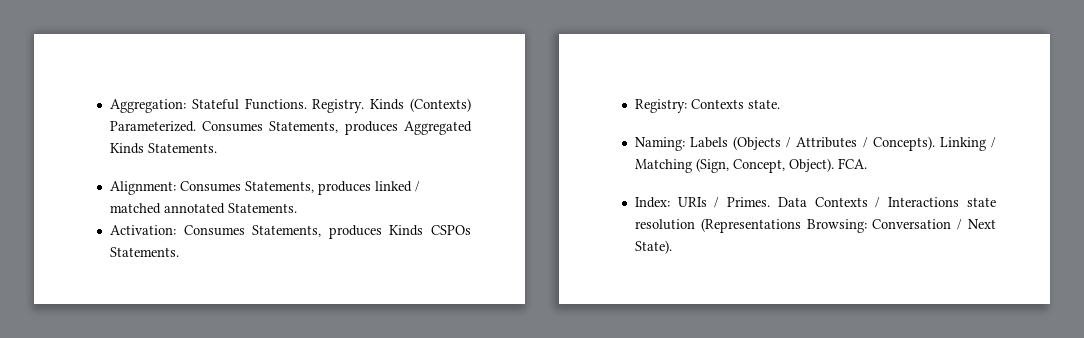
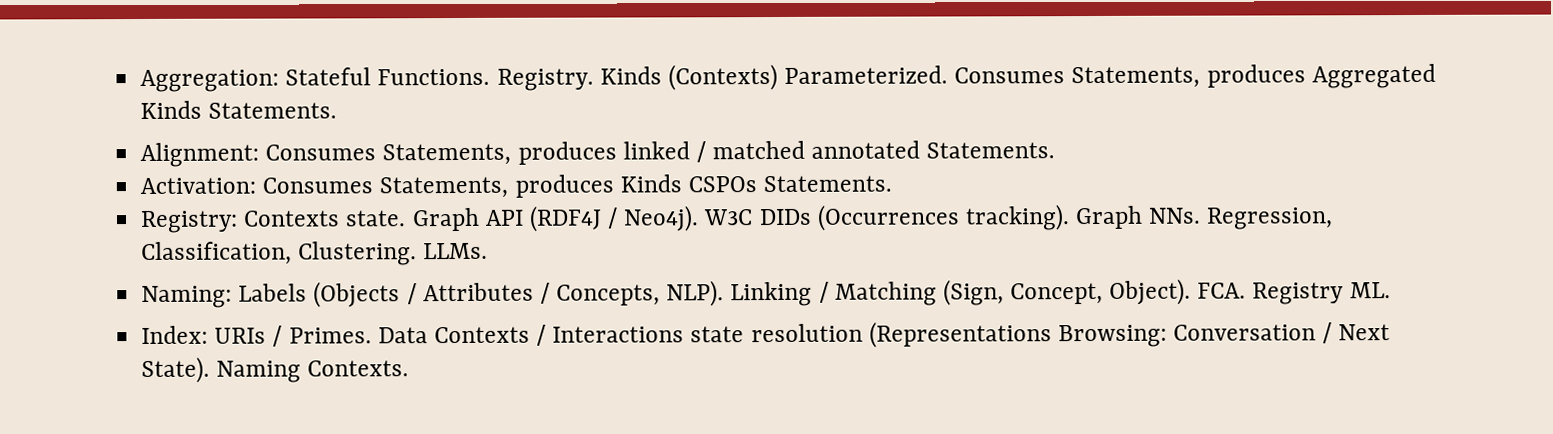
(780, 104) none -> [411,204,1334,232] [141,241,489,266] Graph API (RDF4J / Neo4j). W3C DIDs (Occurrences tracking). Graph NNs. Regression, Classification, Clustering. LLMs.
[872,136,935,151] Concepts). -> [556,280,725,307] Concepts, NLP).
(867, 163) none -> [1252,282,1391,305] Registry ML.
(672, 247) none -> [216,360,410,383] Naming Contexts.

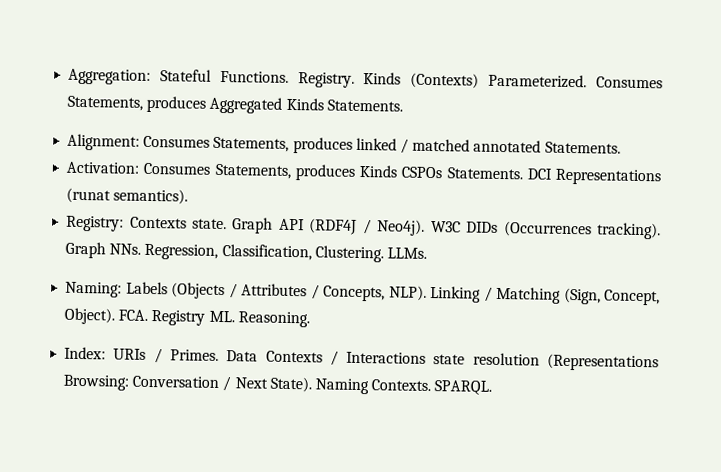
(893, 184) none -> [526,168,661,186] [66,187,189,205] DCI Representations (runat semantics).
(1391, 290) none -> [237,311,310,328] Reasoning.
(410, 368) none -> [434,380,493,395] SPARQL.

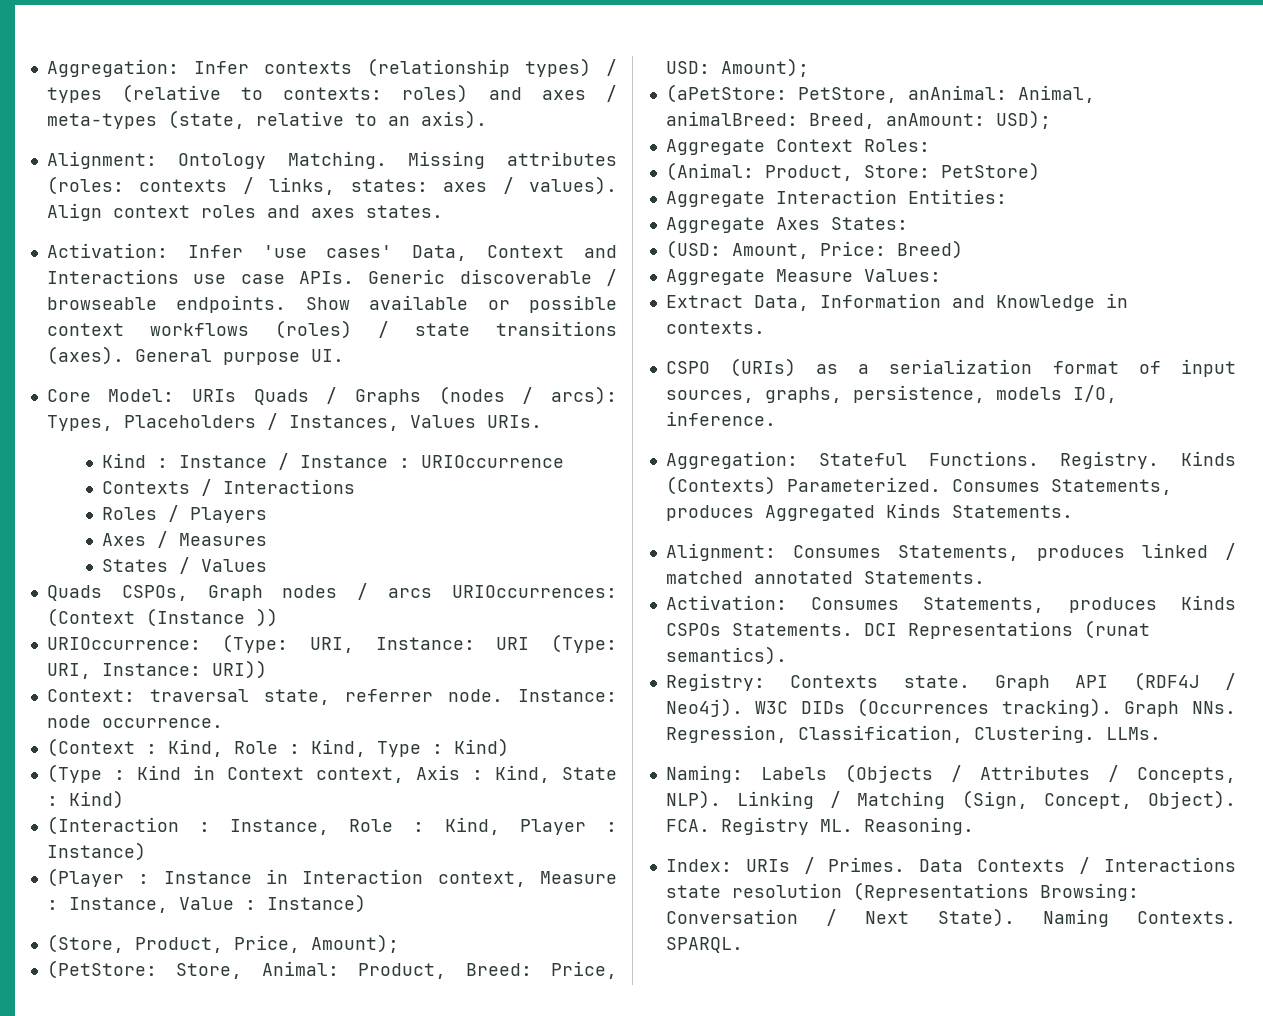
[68,68,152,85] Aggregation: -> [46,58,617,77] [46,84,617,103] [46,110,487,129] [46,151,617,169] [46,176,617,195] [46,203,443,221] [46,243,618,261] [46,269,618,286] [46,295,617,313] [46,320,617,339] [46,346,344,365] [46,386,617,405] [46,413,542,431] [102,453,565,470] [102,479,356,496] [102,505,268,523] [102,531,268,548] [102,557,268,574] [46,583,617,601] [46,608,278,627] [46,634,617,653] [46,660,267,679] [46,689,617,705] [46,715,223,728] [46,738,509,757] [46,764,618,783] [46,790,124,809] [46,816,617,835] [46,842,146,861] [46,868,617,887] [46,894,366,913] [46,934,399,953] [46,960,617,979] [665,58,809,77] [665,84,1095,103] [665,110,1051,129] [665,139,930,155] [665,162,1040,181] [665,189,1007,207] [665,217,908,233] [665,240,963,259] [665,269,941,285] [665,293,1128,311] [665,321,765,334] [665,358,1236,377] [665,385,1117,403] [665,411,776,426] [665,451,798,469] Aggregation: Infer contexts (relationship types) / types (relative to contexts: roles) and axes / meta-types (state, relative to an axis). // Alignment: Ontology Matching. Missing attributes (roles: contexts / links, states: axes / values). Align context roles and axes states. // Activation: Infer 'use cases' Data, Context and Interactions use case APIs. Generic discoverable / browseable endpoints. Show available or possible context workflows (roles) / state transitions (axes). General purpose UI. // Core Model: URIs Quads / Graphs (nodes / arcs): Types, Placeholders / Instances, Values URIs. // Kind : Instance / Instance : URIOccurrence // Contexts / Interactions // Roles / Players // Axes / Measures // States / Values // Quads CSPOs, Graph nodes / arcs URIOccurrences: (Context (Instance )) // URIOccurrence: (Type: URI, Instance: URI (Type: URI, Instance: URI)) // Context: traversal state, referrer node. Instance: node occurrence. // (Context : Kind, Role : Kind, Type : Kind) // (Type : Kind in Context context, Axis : Kind, State : Kind) // (Interaction : Instance, Role : Kind, Player : Instance) // (Player : Instance in Interaction context, Measure : Instance, Value : Instance) // (Store, Product, Price, Amount); // (PetStore: Store, Animal: Product, Breed: Price, USD: Amount); // (aPetStore: PetStore, anAnimal: Animal, animalBreed: Breed, anAmount: USD); // Aggregate Context Roles: // (Animal: Product, Store: PetStore) // Aggregate Interaction Entities: // Aggregate Axes States: // (USD: Amount, Price: Breed) // Aggregate Measure Values: // Extract Data, Information and Knowledge in contexts. // CSPO (URIs) as a serialization format of input sources, graphs, persistence, models I/O, inference. // Aggregation:

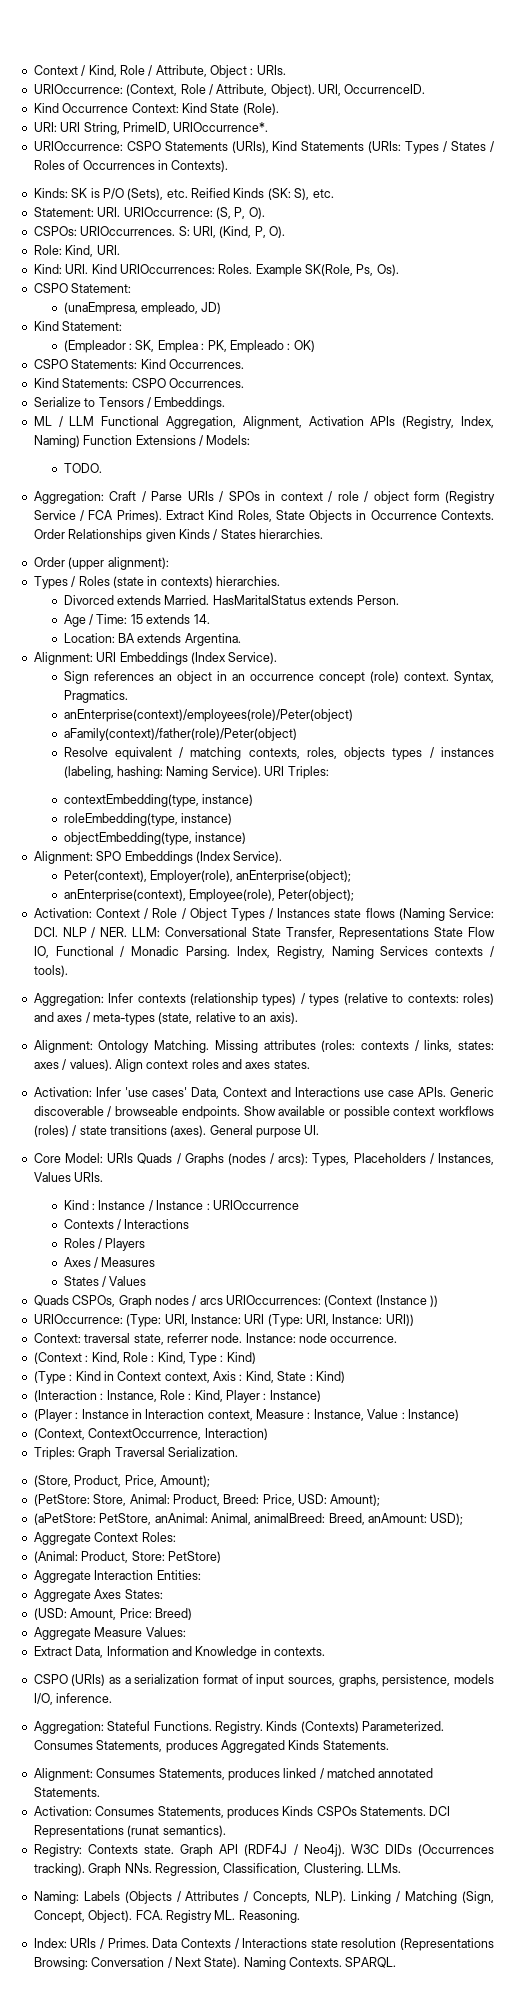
(46, 68) none -> [33,65,286,78] [33,84,426,97] [33,103,279,115] [33,122,269,135] [33,141,495,154] [33,160,229,172] [33,188,334,200] [33,207,265,219] [33,226,285,238] [33,245,120,257] [33,264,399,277] [33,283,132,293] [63,302,222,315] [33,321,123,331] [63,340,315,353] [33,359,244,369] [33,378,244,388] [33,397,226,410] [33,416,494,429] [33,435,251,448] [63,463,102,473] [33,491,496,504] [33,510,494,523] [33,529,323,542] [33,557,169,570] [33,576,280,589] [63,595,399,605] [63,614,210,627] [63,633,241,646] [33,652,278,665] [63,671,495,684] [63,690,128,703] [63,709,353,722] [63,728,297,741] [63,747,494,760] [63,766,329,779] [63,794,253,807] [63,813,232,826] [63,832,246,845] [33,851,283,864] [63,870,352,883] [63,889,355,902] [33,908,494,921] [33,927,495,940] [33,946,494,959] [33,965,68,977] Context / Kind, Role / Attribute, Object : URIs. // URIOccurrence: (Context, Role / Attribute, Object). URI, OccurrenceID. // Kind Occurrence Context: Kind State (Role). // URI: URI String, PrimeID, URIOccurrence*. // URIOccurrence: CSPO Statements (URIs), Kind Statements (URIs: Types / States / Roles of Occurrences in Contexts). // Kinds: SK is P/O (Sets), etc. Reified Kinds (SK: S), etc. // Statement: URI. URIOccurrence: (S, P, O). // CSPOs: URIOccurrences. S: URI, (Kind, P, O). // Role: Kind, URI. // Kind: URI. Kind URIOccurrences: Roles. Example SK(Role, Ps, Os). // CSPO Statement: // (unaEmpresa, empleado, JD) // Kind Statement: // (Empleador : SK, Emplea : PK, Empleado : OK) // CSPO Statements: Kind Occurrences. // Kind Statements: CSPO Occurrences. // Serialize to Tensors / Embeddings. // ML / LLM Functional Aggregation, Alignment, Activation APIs (Registry, Index, Naming) Function Extensions / Models: // TODO. // Aggregation: Craft / Parse URIs / SPOs in context / role / object form (Registry Service / FCA Primes). Extract Kind Roles, State Objects in Occurrence Contexts. Order Relationships given Kinds / States hierarchies. // Order (upper alignment): // Types / Roles (state in contexts) hierarchies. // Divorced extends Married. HasMaritalStatus extends Person. // Age / Time: 15 extends 14. // Location: BA extends Argentina. // Alignment: URI Embeddings (Index Service). // Sign references an object in an occurrence concept (role) context. Syntax, Pragmatics. // anEnterprise(context)/employees(role)/Peter(object) // aFamily(context)/father(role)/Peter(object) // Resolve equivalent / matching contexts, roles, objects types / instances (labeling, hashing: Naming Service). URI Triples: // contextEmbedding(type, instance) // roleEmbedding(type, instance) // objectEmbedding(type, instance) // Alignment: SPO Embeddings (Index Service). // Peter(context), Employer(role), anEnterprise(object); // anEnterprise(context), Employee(role), Peter(object); // Activation: Context / Role / Object Types / Instances state flows (Naming Service: DCI. NLP / NER. LLM: Conversational State Transfer, Representations State Flow IO, Functional / Monadic Parsing. Index, Registry, Naming Services contexts / tools). //
(366, 903) none -> [33,1428,268,1440] [33,1447,238,1460] // (Context, ContextOccurrence, Interaction) // Triples: Graph Traversal Serialization.

